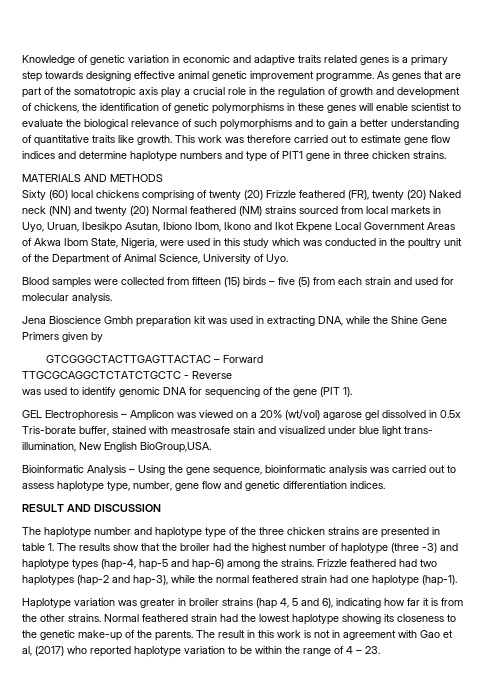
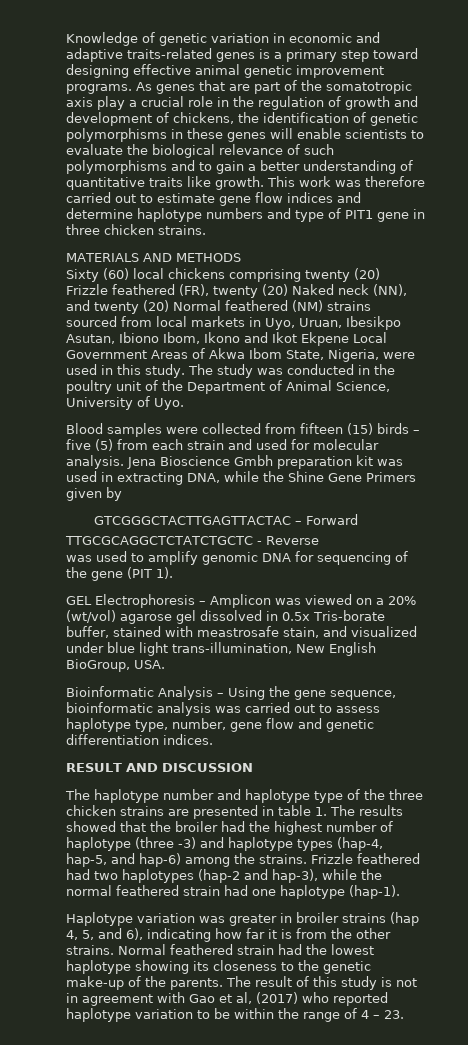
[298,55,357,63] traits related -> [127,48,212,59] traits-related
[45,71,83,79] towards -> [373,48,418,59] toward
[316,73,374,82] programme. -> [66,84,132,94] programs.
[411,103,450,111] scientist -> [345,129,407,139] scientists
[197,190,207,198] of -> (301, 275) none
[49,206,71,216] (NN) -> [373,284,407,296] (NN),
[243,238,300,248] study which -> [145,364,253,378] study. The study
(112, 298) // -> (124, 462) none
[82,387,116,397] identify -> [148,551,198,565] amplify
[233,426,255,434] stain -> [283,627,319,638] stain,
[404,426,433,434] [22,442,211,453] trans- illumination, New English BioGroup,USA. -> [172,642,376,656] [66,659,165,672] trans-illumination, New English BioGroup, USA.
[113,543,139,551] show -> [66,821,116,832] showed
[139,559,168,570] hap-5 -> [66,853,107,867] hap-5,
[292,598,298,606] 5 -> [82,930,94,940] 5,
[247,630,301,638] in this work -> [296,976,377,990] of this study

